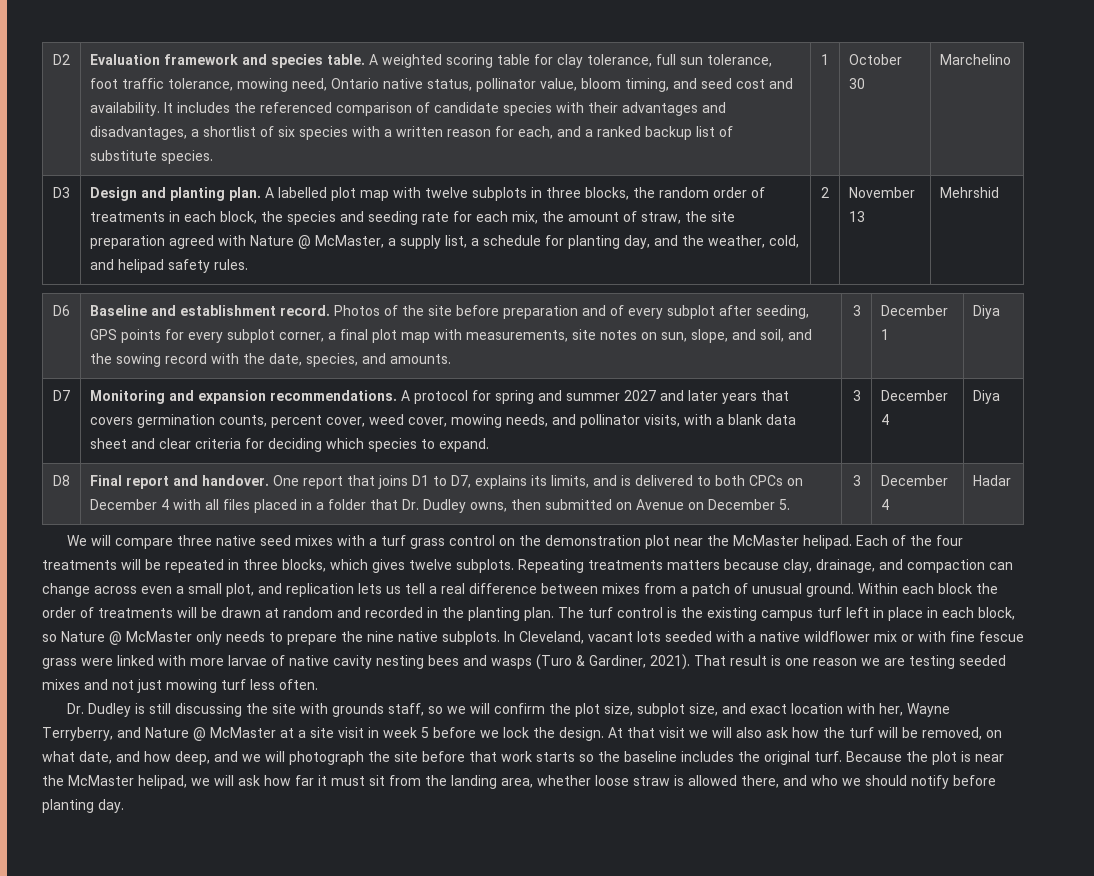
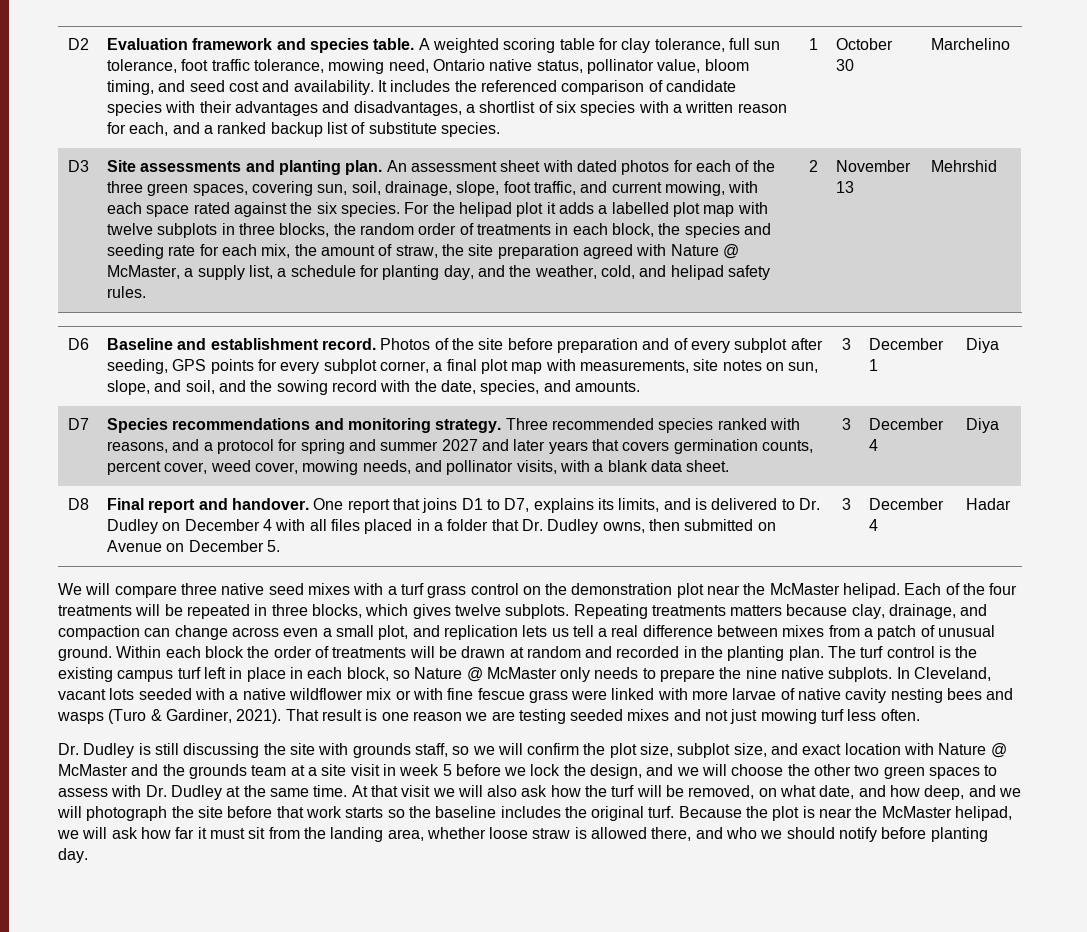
[90,187,138,201] Design -> [107,160,242,172] Site assessments
[265,187,275,198] A -> [386,160,775,175] [107,181,759,196] [107,202,608,217] An assessment sheet with dated photos for each of the three green spaces, covering sun, soil, drainage, slope, foot traffic, and current mowing, with each space rated against the six species. For the helipad plot it adds a
[90,390,411,404] Monitoring and expansion recommendations. A -> [107,418,800,433] [107,439,213,453] Species recommendations and monitoring strategy. Three recommended species ranked with reasons, and a
[90,438,490,452] sheet and clear criteria for deciding which species to expand. -> [686,460,730,472] sheet.
[715,475,784,486] both CPCs -> [798,498,820,510] [107,519,159,534] Dr. Dudley
[878,703,950,717] [42,727,276,741] her, Wayne Terryberry, and Nature @ McMaster -> [938,743,1007,758] [58,764,287,779] Nature @ McMaster and the grounds team
[559,727,604,741] design. -> [590,764,998,779] [58,785,348,800] design, and we will choose the other two green spaces to assess with Dr. Dudley at the same time.

